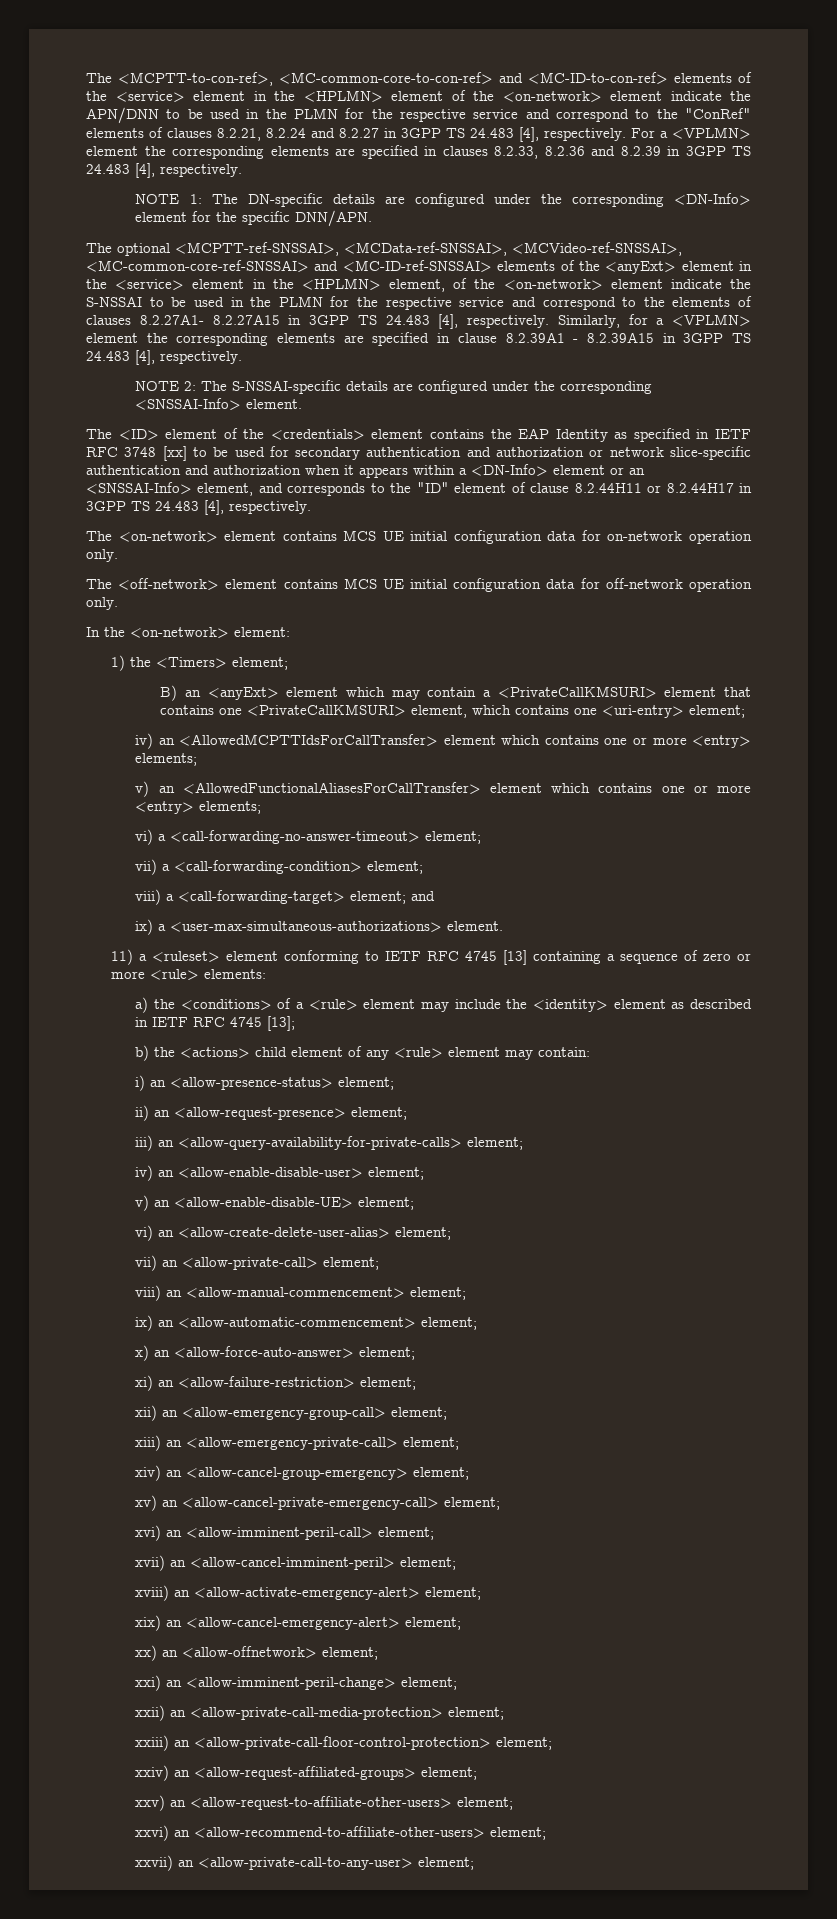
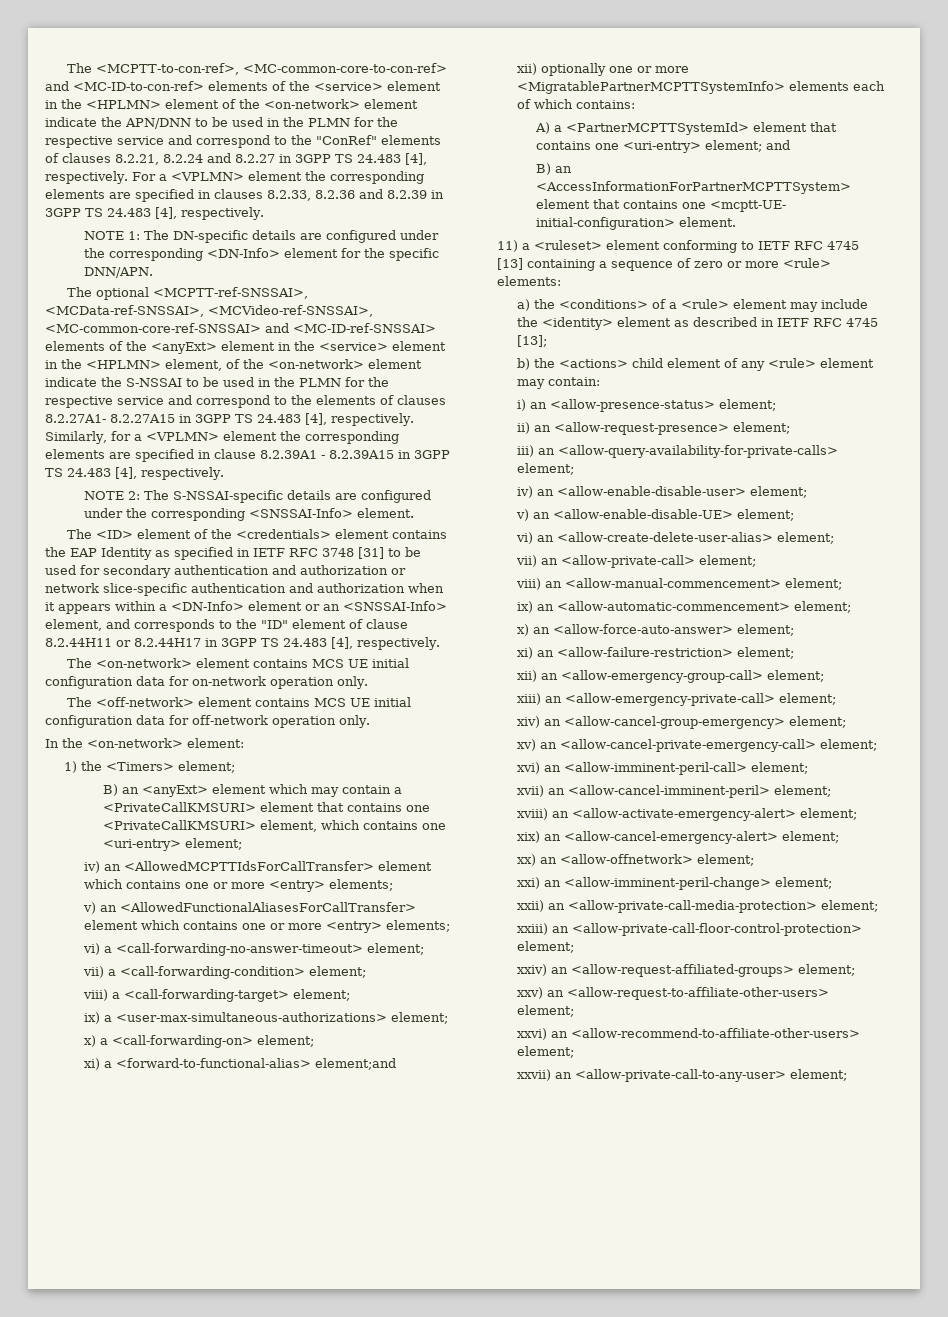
[162,446,187,461] [xx] -> [358,547,384,559] [31]
[411,891,436,901] and -> (350, 995) none
(443, 926) none -> [390,1012,448,1024] [83,1035,314,1048] [83,1058,396,1070] [516,63,689,76] [516,81,885,94] [516,99,635,109] [534,122,837,135] [535,140,790,153] [535,163,572,175] [535,181,851,194] [535,199,786,212] [535,217,675,230] element; // x) a <call-forwarding-on> element; // xi) a <forward-to-functional-alias> element;and // xii) optionally one or more <MigratablePartnerMCPTTSystemInfo> elements each of which contains: // A) a <PartnerMCPTTSystemId> element that contains one <uri-entry> element; and // B) an <AccessInformationForPartnerMCPTTSystem> element that contains one <mcptt-UE- initial-configuration>

